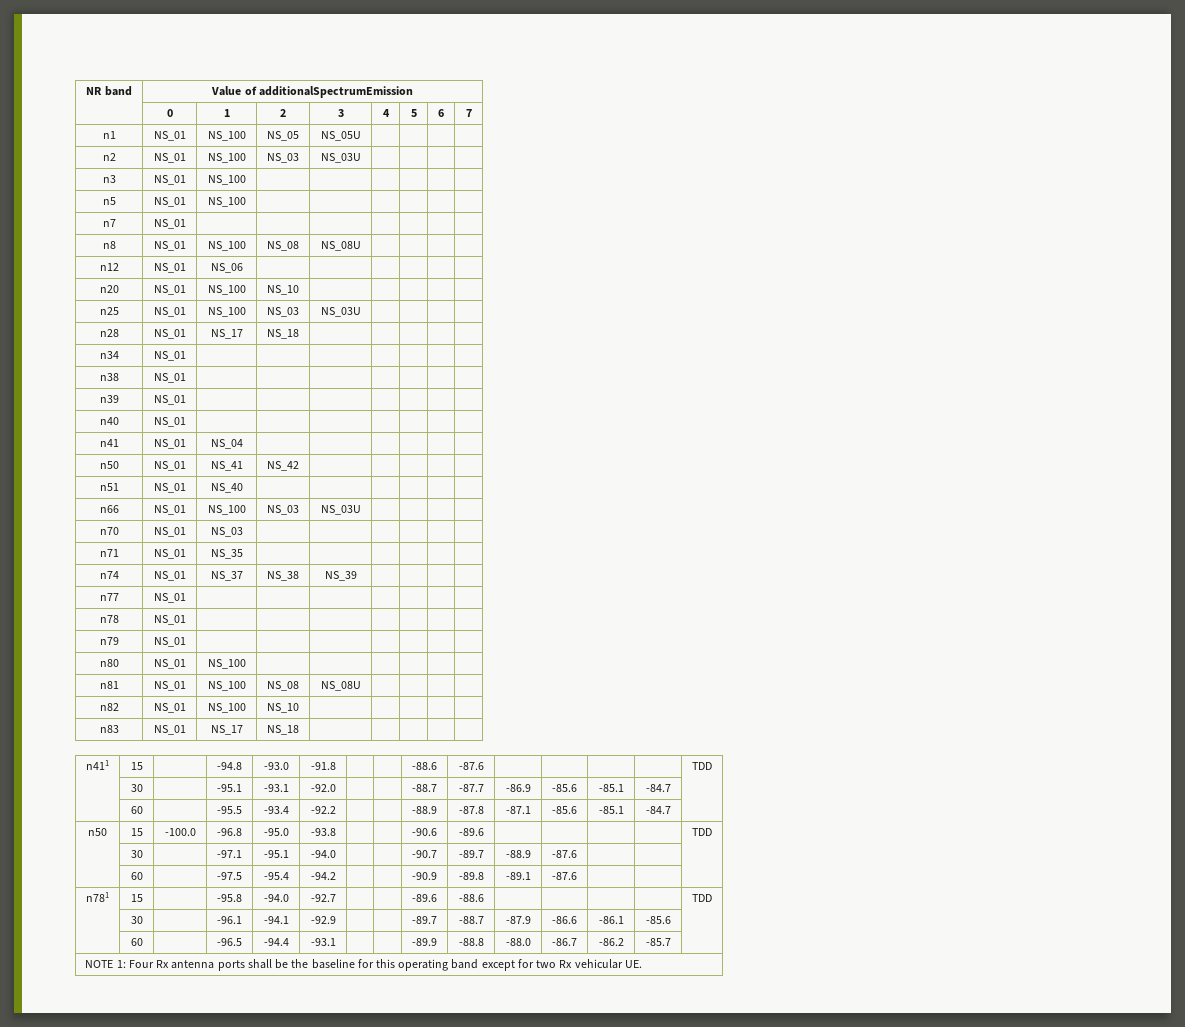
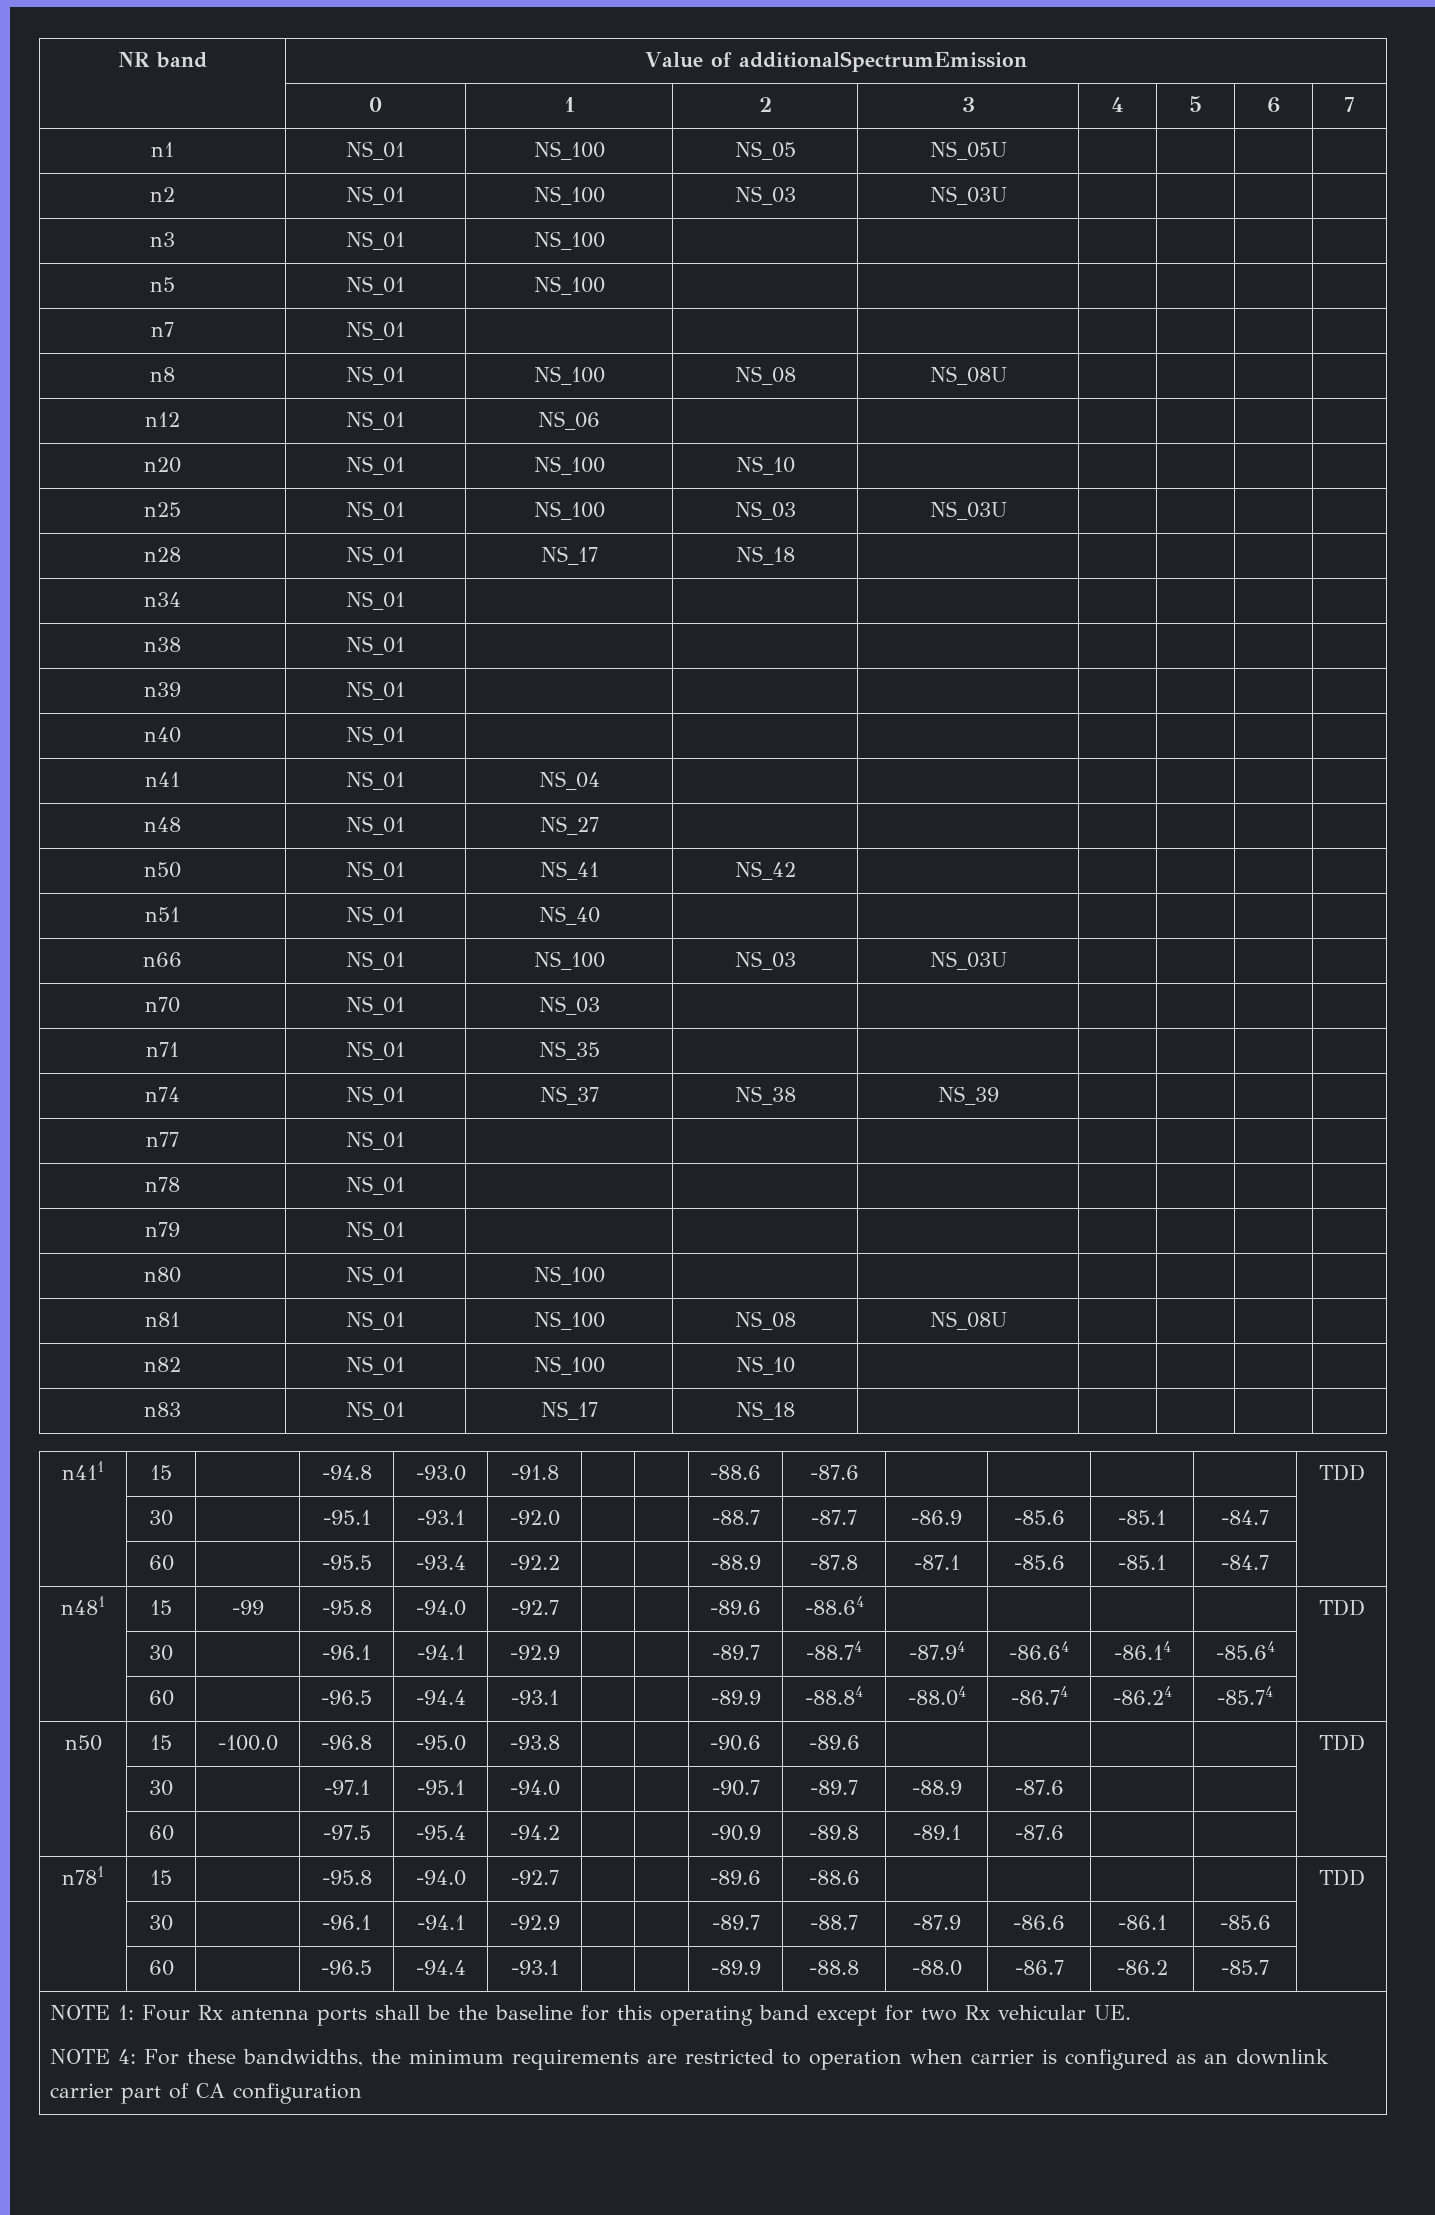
(243, 444) none -> [144,817,181,832] [346,816,405,835] [539,816,599,835] // n48 | NS_01 | NS_27 | | | | | |
(671, 810) none -> [61,1596,105,1615] [150,1600,172,1615] [231,1600,264,1615] [321,1600,372,1615] [415,1600,466,1616] [510,1600,559,1615] [710,1600,761,1615] [804,1596,864,1615] [1318,1599,1365,1616] [149,1645,173,1661] [322,1645,371,1660] [416,1645,465,1660] [509,1645,560,1660] [711,1645,760,1660] [806,1641,862,1660] [908,1641,965,1660] [1009,1641,1069,1660] [1113,1641,1171,1660] [1215,1641,1275,1660] [148,1690,174,1706] [321,1690,372,1705] [415,1690,466,1705] [510,1690,559,1705] [710,1690,761,1705] [805,1686,863,1705] [907,1686,966,1706] [1010,1686,1068,1705] [1112,1686,1172,1705] [1217,1686,1273,1705] // n481 | 15 | -99 | -95.8 | -94.0 | -92.7 | | | -89.6 | -88.64 | | | | | TDD // | 30 | | -96.1 | -94.1 | -92.9 | | | -89.7 | -88.74 | -87.94 | -86.64 | -86.14 | -85.64 | // | 60 | | -96.5 | -94.4 | -93.1 | | | -89.9 | -88.84 | -88.04 | -86.74 | -86.24 | -85.74 |
(642, 964) none -> [49,2049,1329,2070] [49,2083,362,2104] // NOTE 4: For these bandwidths, the minimum requirements are restricted to operation when carrier is configured as an downlink carrier part of CA configuration

